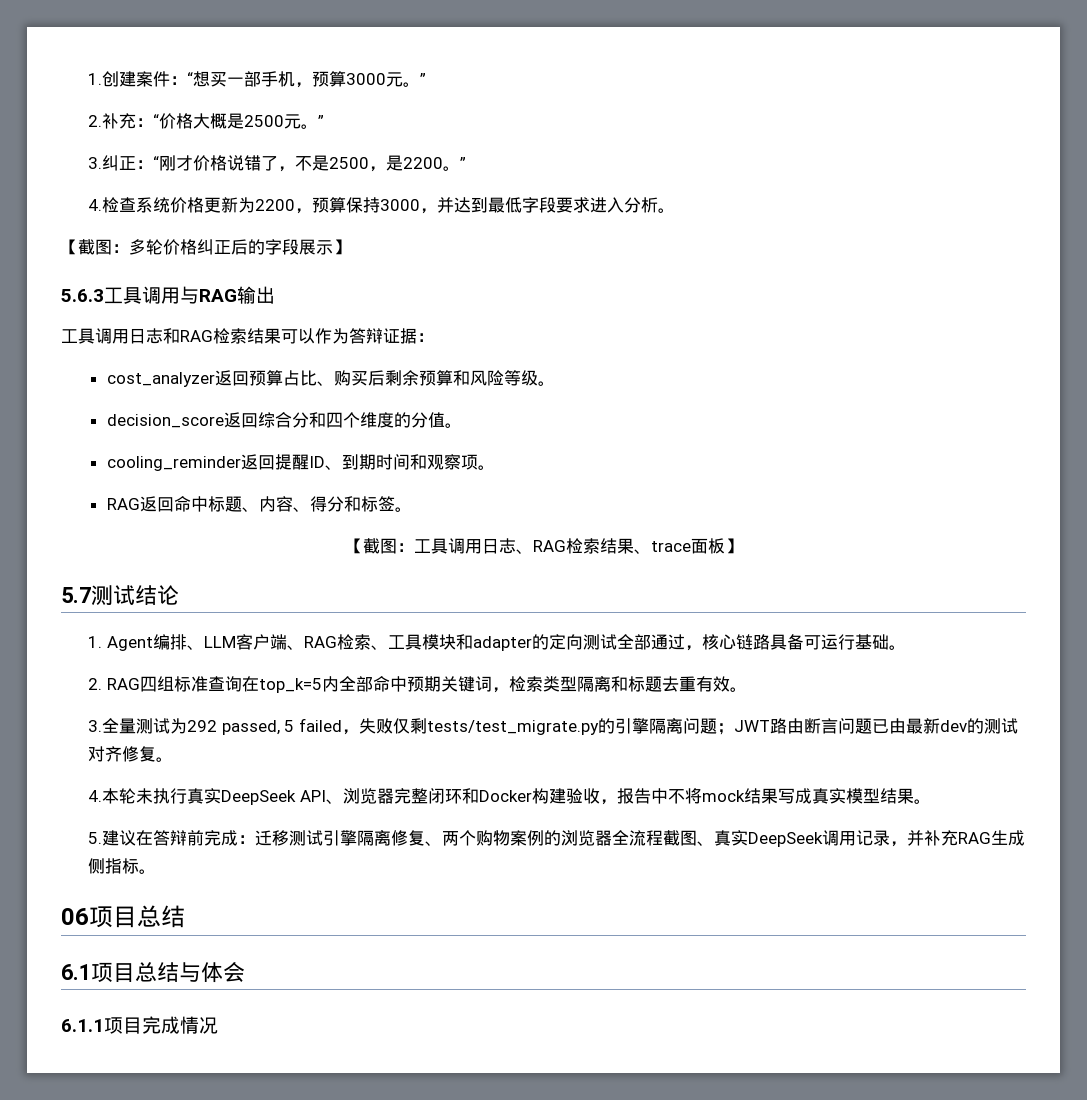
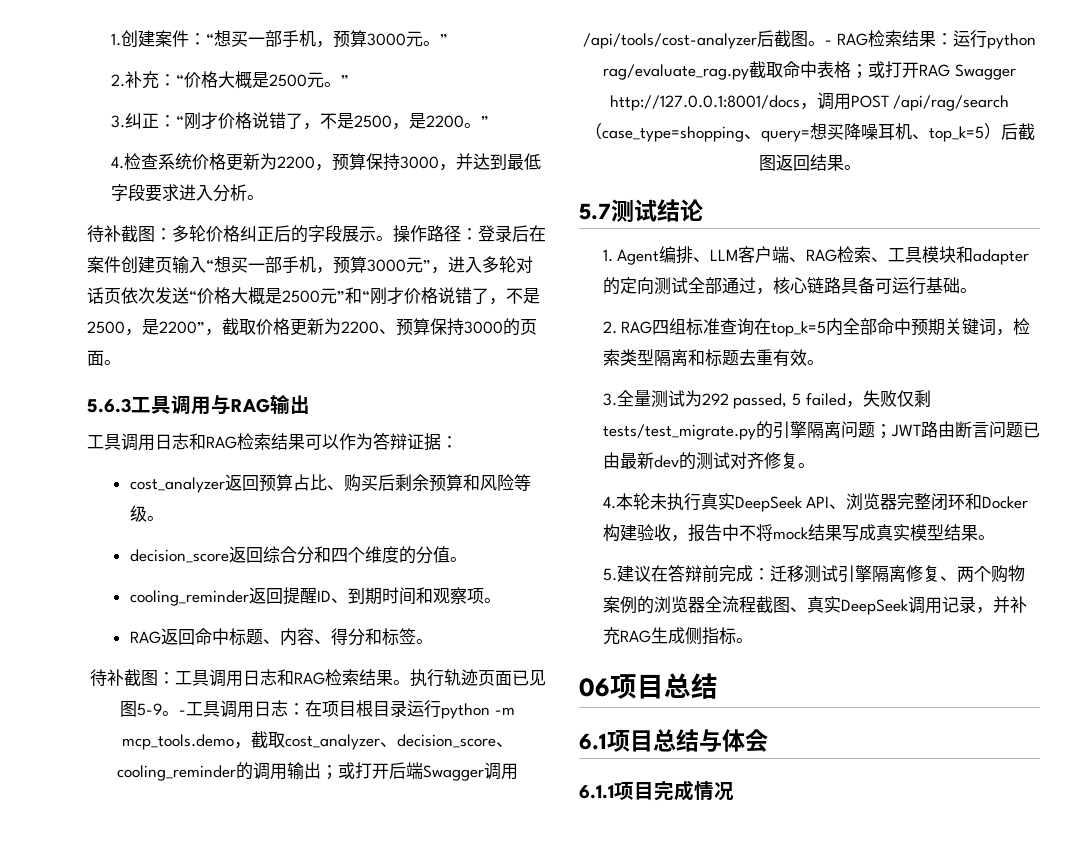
[61,239,78,255] 【 -> [87,225,121,243] 待补
[333,239,350,255] 】 -> [376,225,546,243] [87,256,533,274] [87,287,540,305] [87,318,537,336] [87,350,121,366] 。操作路径：登录后在案件创建页输入“想买一部手机，预算3000元”，进入多轮对话页依次发送“价格大概是2500元”和“刚才价格说错了，不是2500，是2200”，截取价格更新为2200、预算保持3000的页面。
[345,538,363,554] 【 -> [89,669,124,687] 待补
[515,538,742,554] 、RAG检索结果、trace面板】 -> [276,669,546,687] [120,700,515,719] [122,731,513,750] [117,762,518,781] [583,30,1036,49] [603,61,1016,80] [609,92,1010,111] [584,123,1035,142] [758,154,861,171] 和RAG检索结果。执行轨迹页面已见图5-9。-工具调用日志：在项目根目录运行python -m mcp_tools.demo，截取cost_analyzer、decision_score、cooling_reminder的调用输出；或打开后端Swagger调用/api/tools/cost-analyzer后截图。- RAG检索结果：运行python rag/evaluate_rag.py截取命中表格；或打开RAG Swagger http://127.0.0.1:8001/docs，调用POST /api/rag/search（case_type=shopping、query=想买降噪耳机、top_k=5）后截图返回结果。

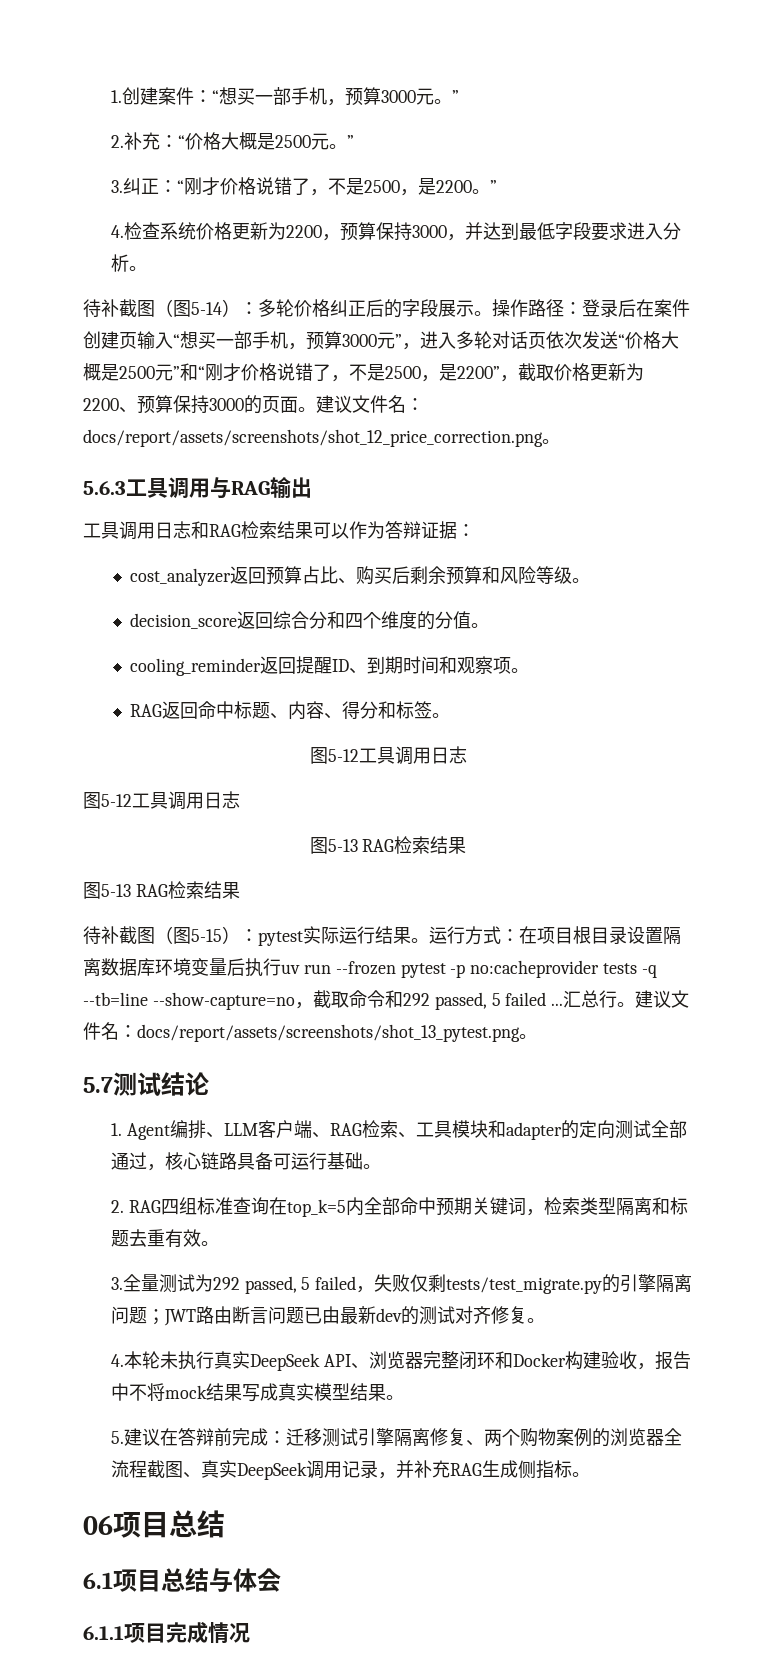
(155, 234) none -> [155,299,240,317] （图5-14）
(121, 362) none -> [316,395,424,413] [83,429,560,447] 建议文件名：docs/report/assets/screenshots/shot_12_price_correction.png。
[89,669,546,687] [120,700,515,719] [122,731,513,750] [117,762,518,781] [583,30,1036,49] [603,61,1016,80] [609,92,1010,111] [584,123,1035,142] [758,154,844,171] 待补截图：工具调用日志和RAG检索结果。执行轨迹页面已见图5-9。-工具调用日志：在项目根目录运行python -m mcp_tools.demo，截取cost_analyzer、decision_score、cooling_reminder的调用输出；或打开后端Swagger调用/api/tools/cost-analyzer后截图。- RAG检索结果：运行python rag/evaluate_rag.py截取命中表格；或打开RAG Swagger http://127.0.0.1:8001/docs，调用POST /api/rag/search（case_type=shopping、query=想买降噪耳机、top_k=5）后截图返回结果 -> [309,746,467,765] [83,791,240,810] [309,836,467,854] [83,881,240,899] [83,926,681,946] [83,958,658,978] [83,990,690,1010] [83,1022,520,1042] 图5-12工具调用日志 // 图5-12工具调用日志 // 图5-13 RAG检索结果 // 图5-13 RAG检索结果 // 待补截图（图5-15）：pytest实际运行结果。运行方式：在项目根目录设置隔离数据库环境变量后执行uv run --frozen pytest -p no:cacheprovider tests -q --tb=line --show-capture=no，截取命令和292 passed, 5 failed ...汇总行。建议文件名：docs/report/assets/screenshots/shot_13_pytest.png

